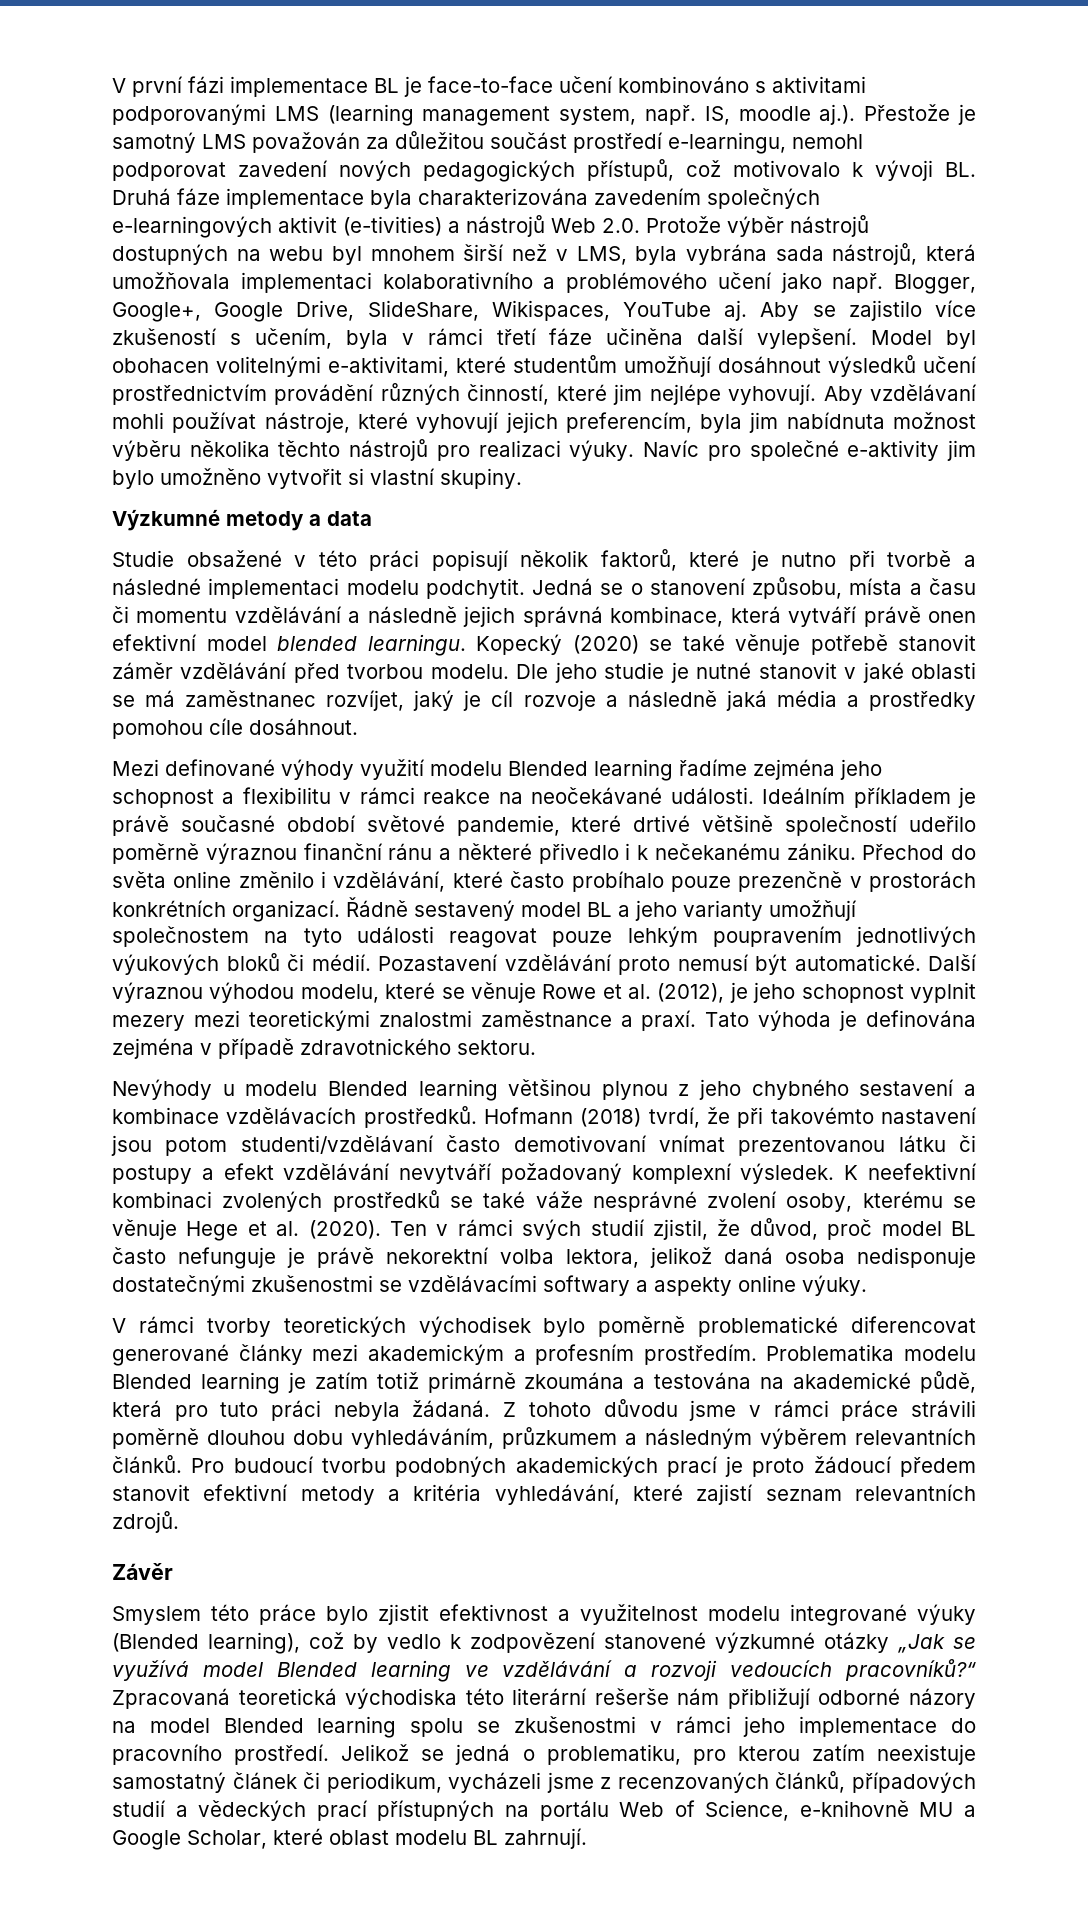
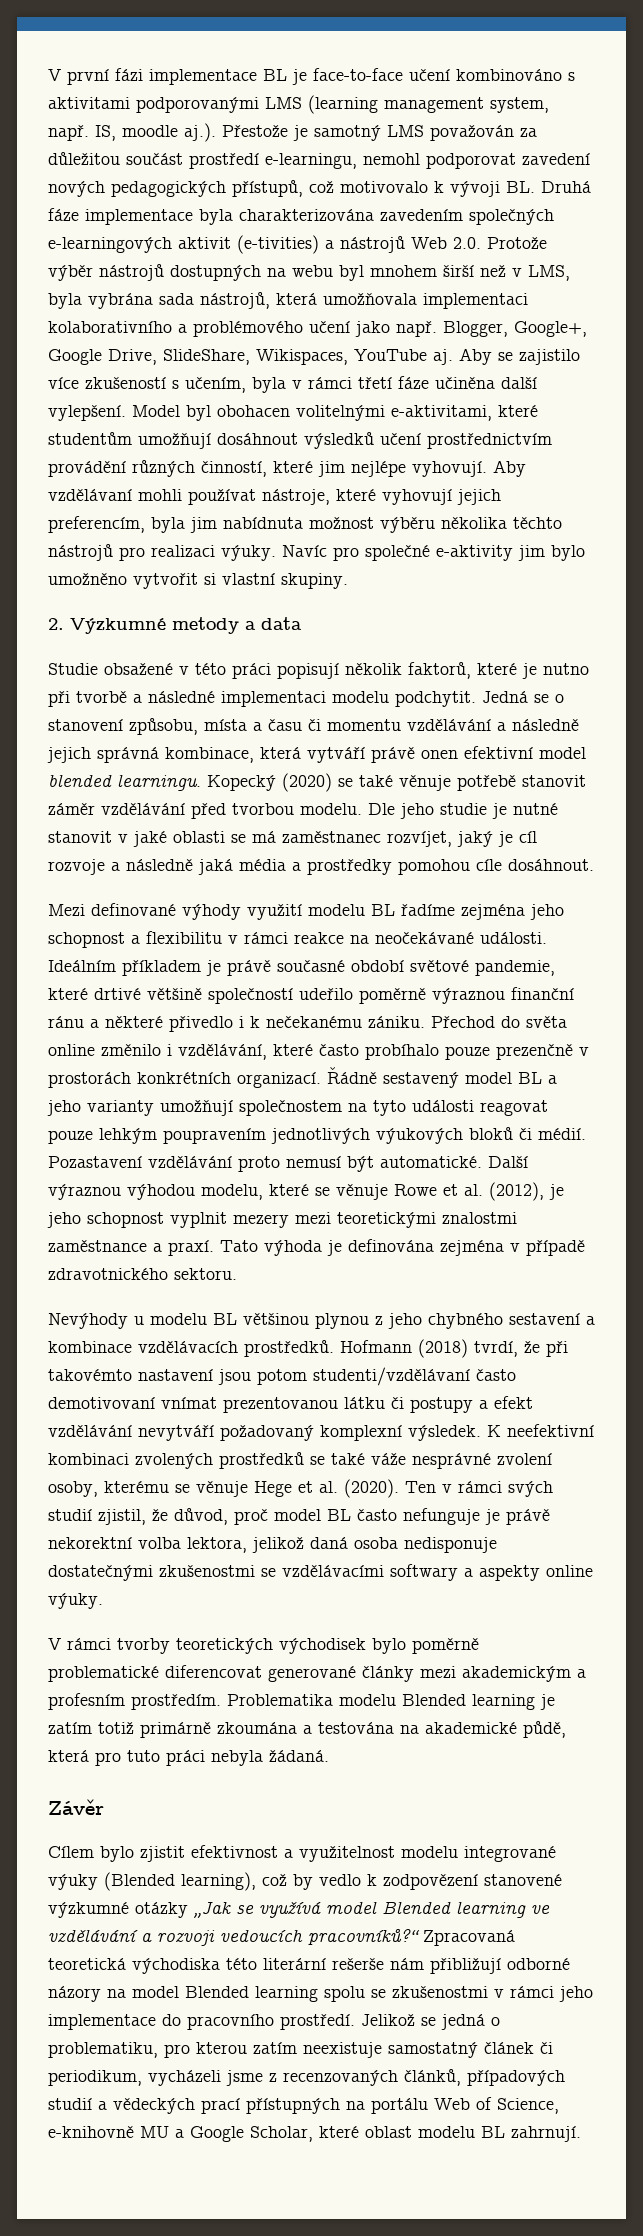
(522, 478) none -> [48,618,64,630] 2.
[508,759,673,781] Blended learning -> [371,904,395,916] BL
[327,1079,498,1101] Blended learning -> [213,1313,237,1325] BL
[503,1399,977,1421] [112,1427,976,1449] [112,1455,976,1477] [112,1484,976,1505] [112,1511,179,1533] [112,1563,173,1580] [112,1604,316,1625] Z tohoto důvodu jsme v rámci práce strávili poměrně dlouhou dobu vyhledáváním, průzkumem a následným výběrem relevantních článků. Pro budoucí tvorbu podobných akademických prací je proto žádoucí předem stanovit efektivní metody a kritéria vyhledávání, které zajistí seznam relevantních zdrojů. // Závěr // Smyslem této práce -> [48,1799,104,1815] [48,1846,94,1858] // Závěr // Cílem

